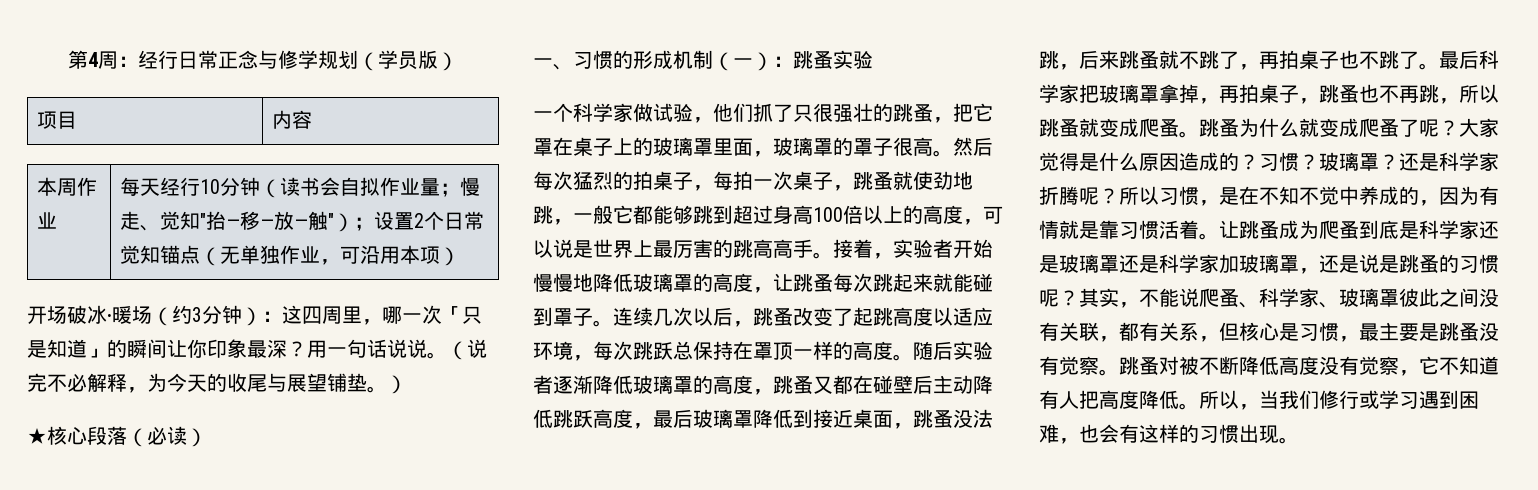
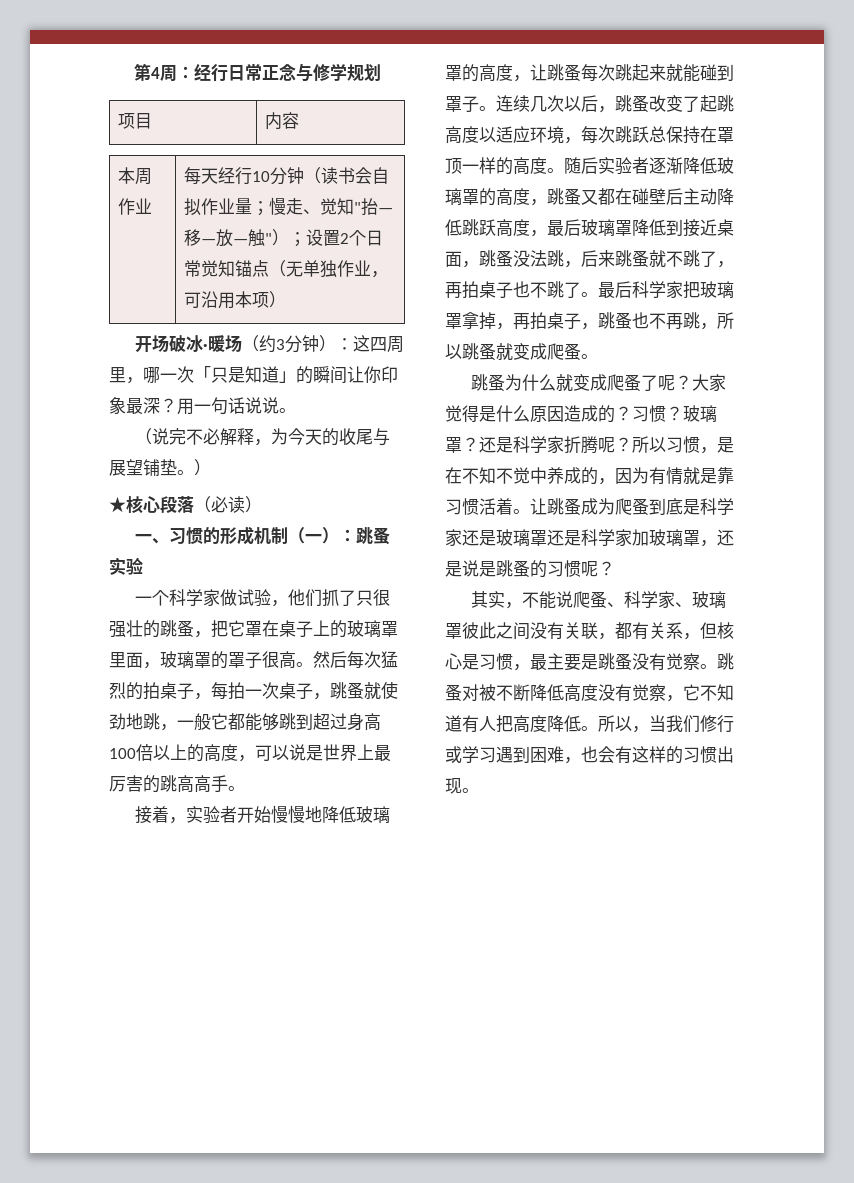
[358,50,458,71] （学员版） -> (381, 72) none
(447, 355) none -> (296, 410) //
(833, 255) none -> (245, 788) //
(1199, 134) none -> (598, 356) //
(1079, 298) none -> (615, 568) //

